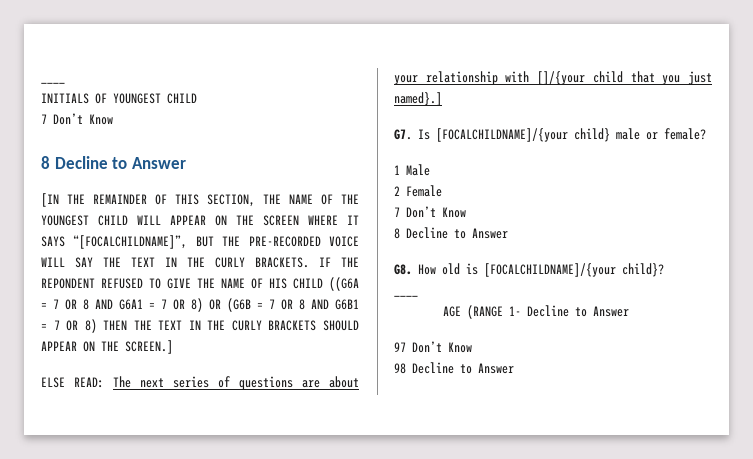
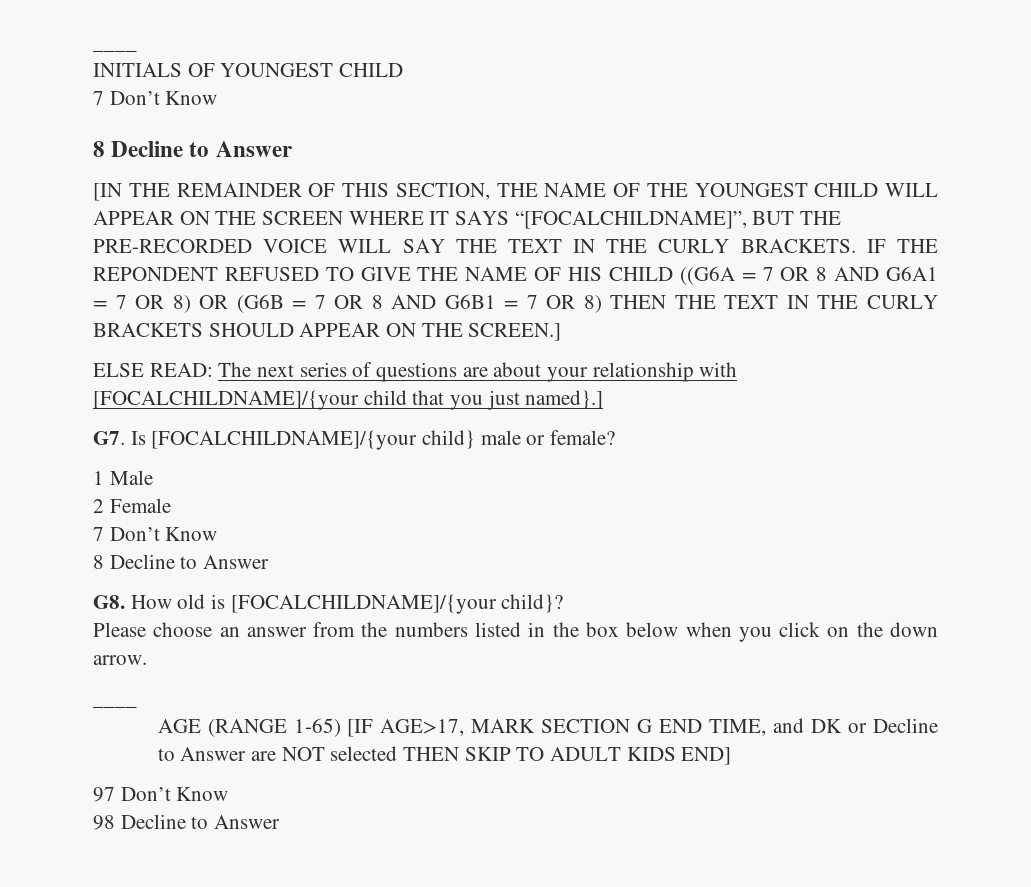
[537,71,586,85] []/{your -> [93,390,359,410] [FOCALCHILDNAME]/{your
[394,295,418,297] [442,305,629,319] ____ // AGE (RANGE 1- Decline to Answer -> [93,622,938,642] [93,655,147,665] [93,705,137,708] [157,718,939,737] [157,746,732,765] Please choose an answer from the numbers listed in the box below when you click on the down arrow. // ____ // AGE (RANGE 1-65) [IF AGE>17, MARK SECTION G END TIME, and DK or Decline to Answer are NOT selected THEN SKIP TO ADULT KIDS END]

